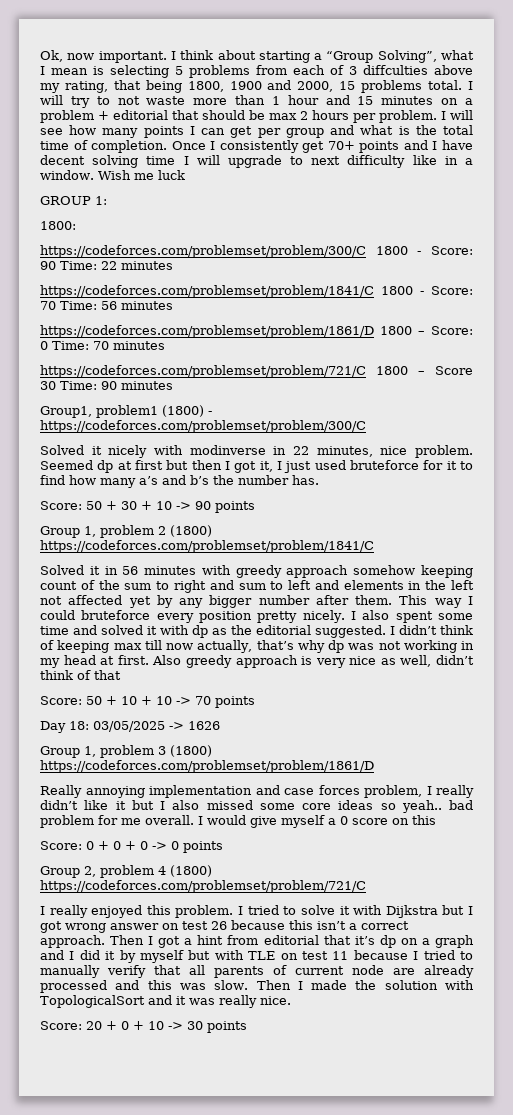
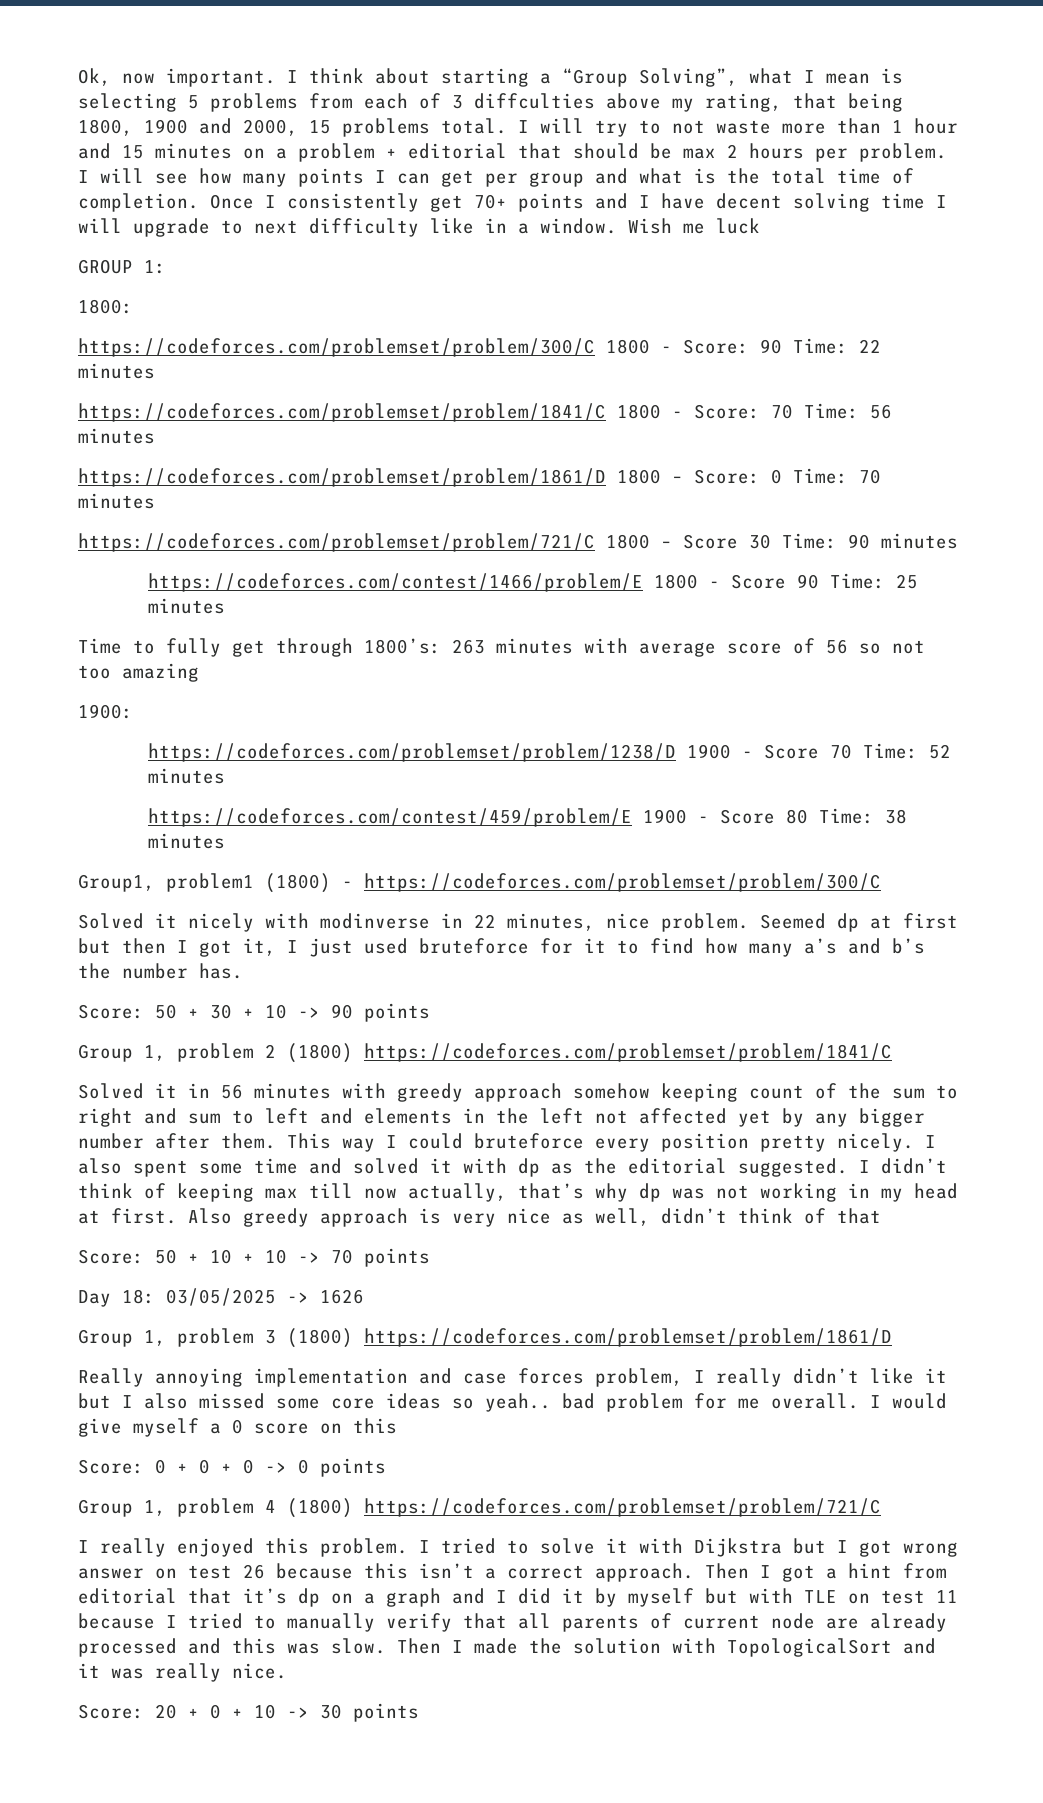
(173, 385) none -> [148,573,919,592] [148,598,226,614] [78,638,925,657] [78,663,199,682] [78,704,133,719] [148,743,952,762] [148,768,226,784] [148,808,908,827] [148,833,226,849] // https://codeforces.com/contest/1466/problem/E 1800 - Score 90 Time: 25 minutes // Time to fully get through 1800’s: 263 minutes with average score of 56 so not too amazing // 1900: // https://codeforces.com/problemset/problem/1238/D 1900 - Score 70 Time: 52 minutes // https://codeforces.com/contest/459/problem/E 1900 - Score 80 Time: 38 minutes
[84,866,96,877] 2, -> [144,1500,166,1516] 1,

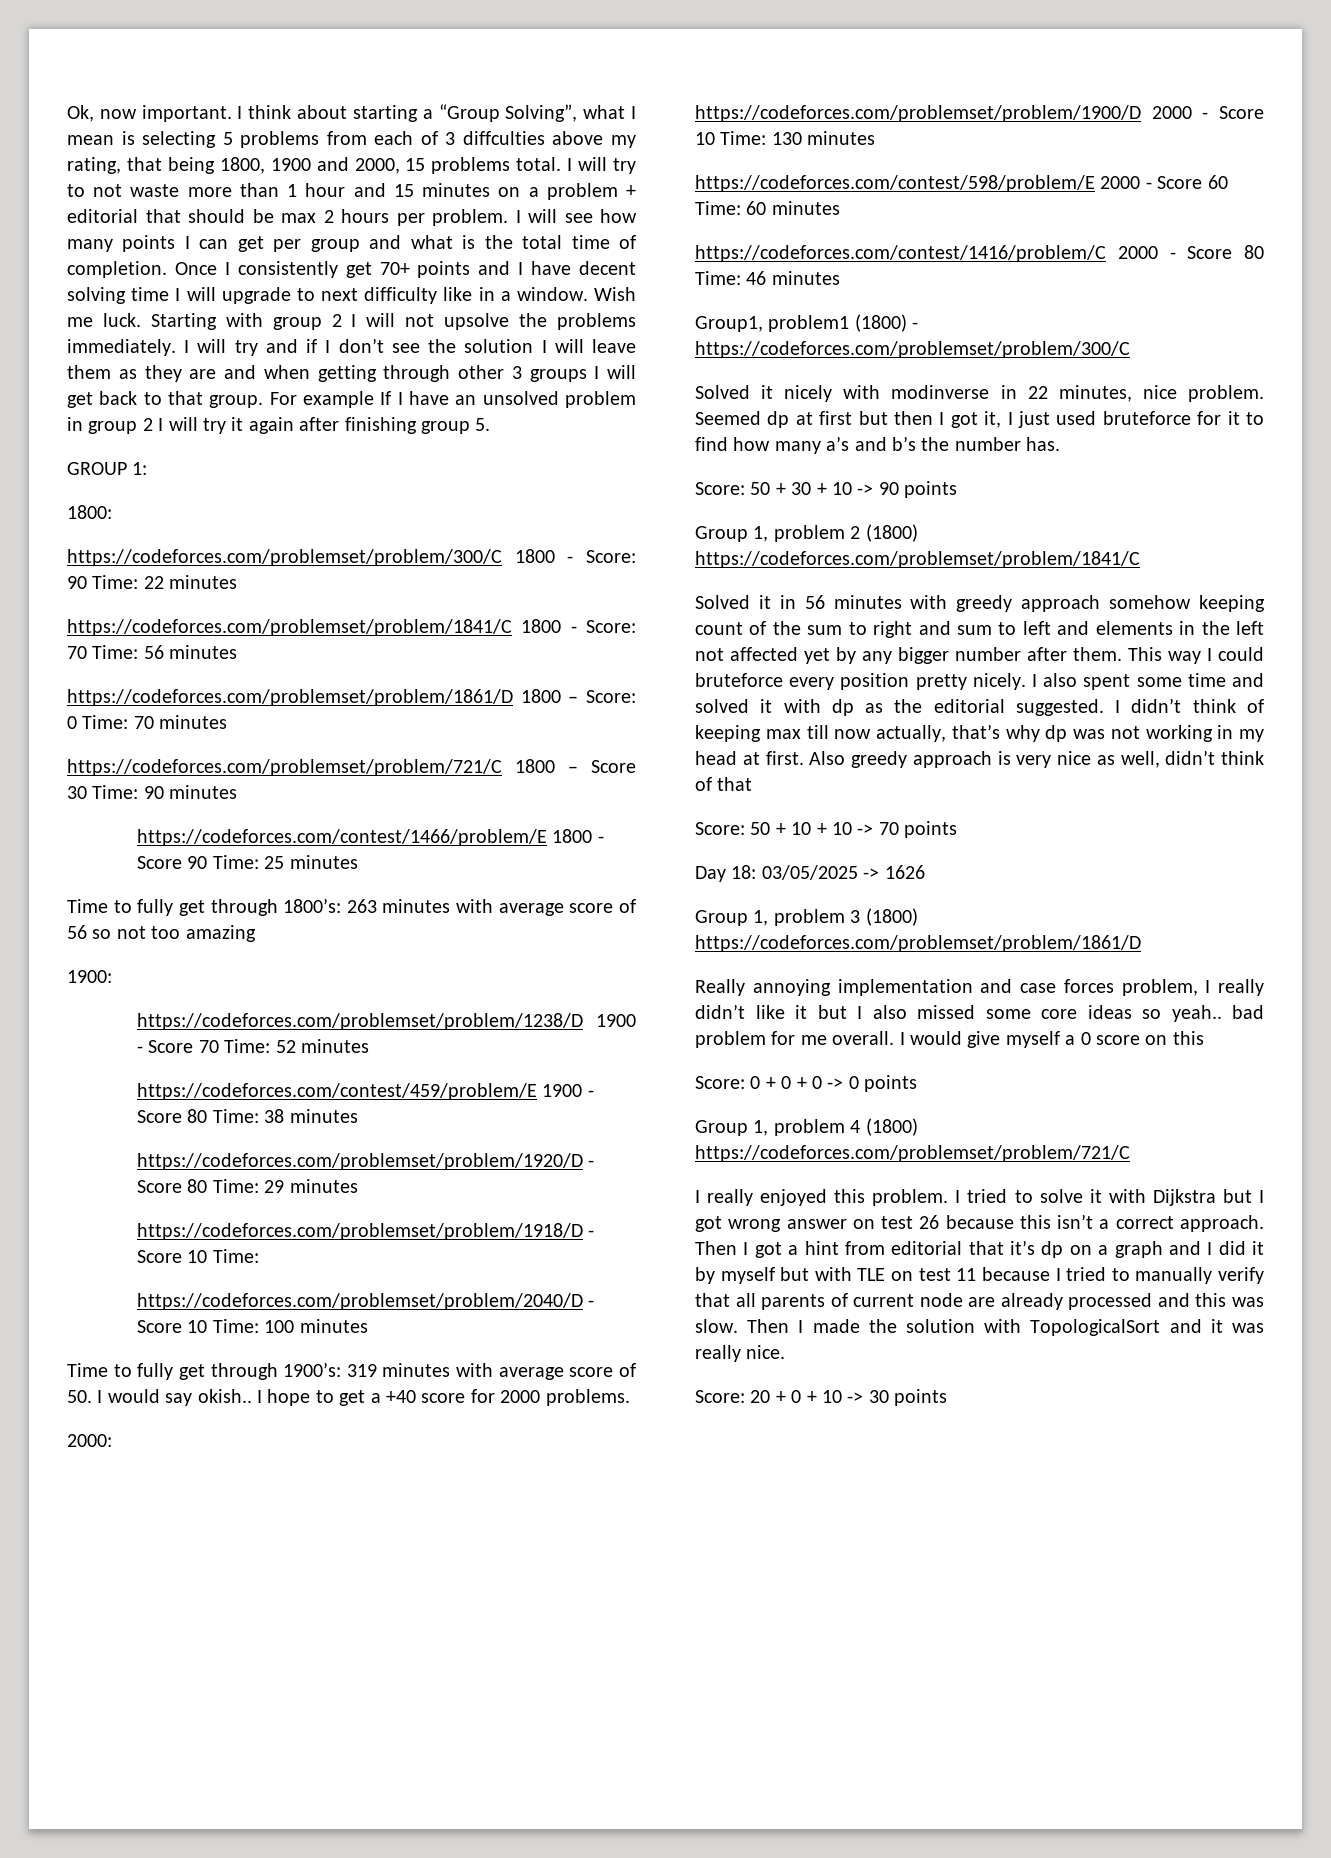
[716,218,760,234] luck -> [102,313,637,330] [67,338,636,356] [67,365,636,382] [67,391,636,408] [67,417,491,434] luck. Starting with group 2 I will not upsolve the problems immediately. I will try and if I don’t see the solution I will leave them as they are and when getting through other 3 groups I will get back to that group. For example If I have an unsolved problem in group 2 I will try it again after finishing group 5.
(226, 841) none -> [136,1153,595,1170] [136,1179,358,1193] [136,1223,595,1240] [136,1249,259,1263] [136,1293,595,1310] [136,1319,368,1333] [67,1362,636,1380] [67,1389,630,1406] [67,1434,112,1447] [695,105,1264,122] [695,131,876,145] [695,175,1228,192] [695,201,840,215] [695,245,1264,262] [695,271,840,285] // https://codeforces.com/problemset/problem/1920/D - Score 80 Time: 29 minutes // https://codeforces.com/problemset/problem/1918/D - Score 10 Time: // https://codeforces.com/problemset/problem/2040/D - Score 10 Time: 100 minutes // Time to fully get through 1900’s: 319 minutes with average score of 50. I would say okish.. I hope to get a +40 score for 2000 problems. // 2000: // https://codeforces.com/problemset/problem/1900/D 2000 - Score 10 Time: 130 minutes // https://codeforces.com/contest/598/problem/E 2000 - Score 60 Time: 60 minutes // https://codeforces.com/contest/1416/problem/C 2000 - Score 80 Time: 46 minutes

